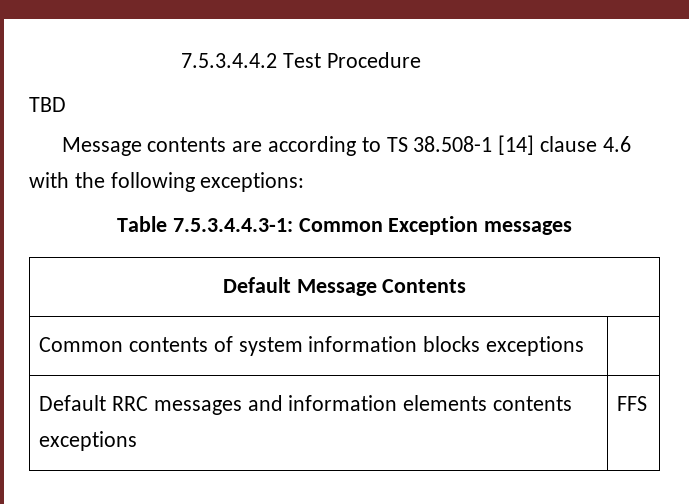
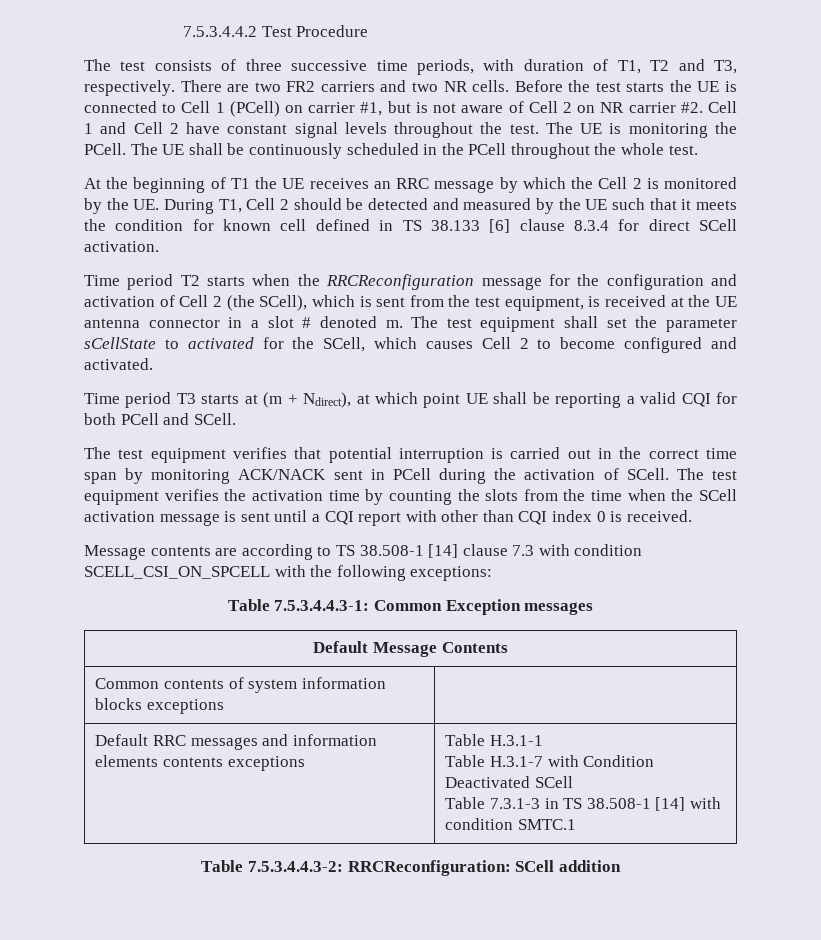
[29,97,66,112] TBD -> [84,59,738,75] [84,80,737,96] [84,101,738,117] [84,122,737,138] [84,143,698,159] [84,177,738,193] [84,198,737,214] [84,219,737,233] [84,241,159,252] [84,274,737,290] [84,295,737,311] [84,316,737,332] [84,337,737,353] [84,358,153,370] [84,392,738,408] [84,413,236,425] [84,447,737,463] [84,468,737,484] [84,489,737,505] [84,510,692,526] The test consists of three successive time periods, with duration of T1, T2 and T3, respectively. There are two FR2 carriers and two NR cells. Before the test starts the UE is connected to Cell 1 (PCell) on carrier #1, but is not aware of Cell 2 on NR carrier #2. Cell 1 and Cell 2 have constant signal levels throughout the test. The UE is monitoring the PCell. The UE shall be continuously scheduled in the PCell throughout the whole test. // At the beginning of T1 the UE receives an RRC message by which the Cell 2 is monitored by the UE. During T1, Cell 2 should be detected and measured by the UE such that it meets the condition for known cell defined in TS 38.133 [6] clause 8.3.4 for direct SCell activation. // Time period T2 starts when the RRCReconfiguration message for the configuration and activation of Cell 2 (the SCell), which is sent from the test equipment, is received at the UE antenna connector in a slot # denoted m. The test equipment shall set the parameter sCellState to activated for the SCell, which causes Cell 2 to become configured and activated. // Time period T3 starts at (m + Ndirect), at which point UE shall be reporting a valid CQI for both PCell and SCell. // The test equipment verifies that potential interruption is carried out in the correct time span by monitoring ACK/NACK sent in PCell during the activation of SCell. The test equipment verifies the activation time by counting the slots from the time when the SCell activation message is sent until a CQI report with other than CQI index 0 is received.
[602,136,631,152] 4.6 -> [512,544,643,556] [84,566,270,579] 7.3 with condition SCELL_CSI_ON_SPCELL
[617,396,648,411] FFS -> [445,734,543,746] [445,755,655,767] [445,776,573,788] [445,797,721,811] [445,818,576,830] [201,860,621,876] Table H.3.1-1 // Table H.3.1-7 with Condition Deactivated SCell // Table 7.3.1-3 in TS 38.508-1 [14] with condition SMTC.1 // Table 7.5.3.4.4.3-2: RRCReconfiguration: SCell addition

